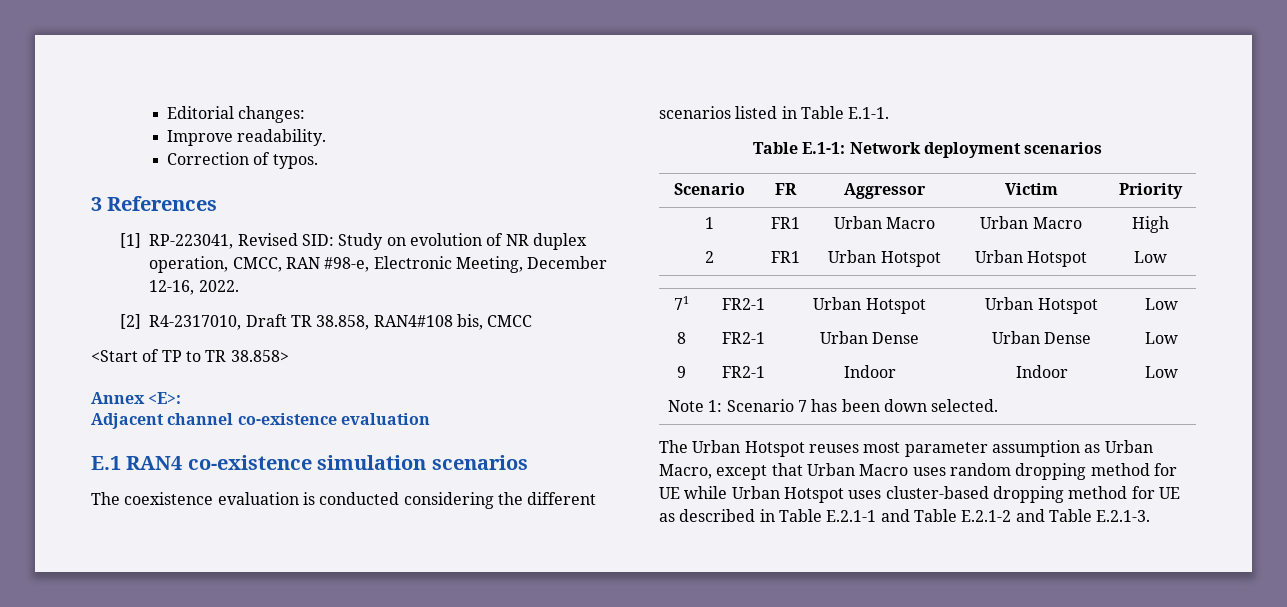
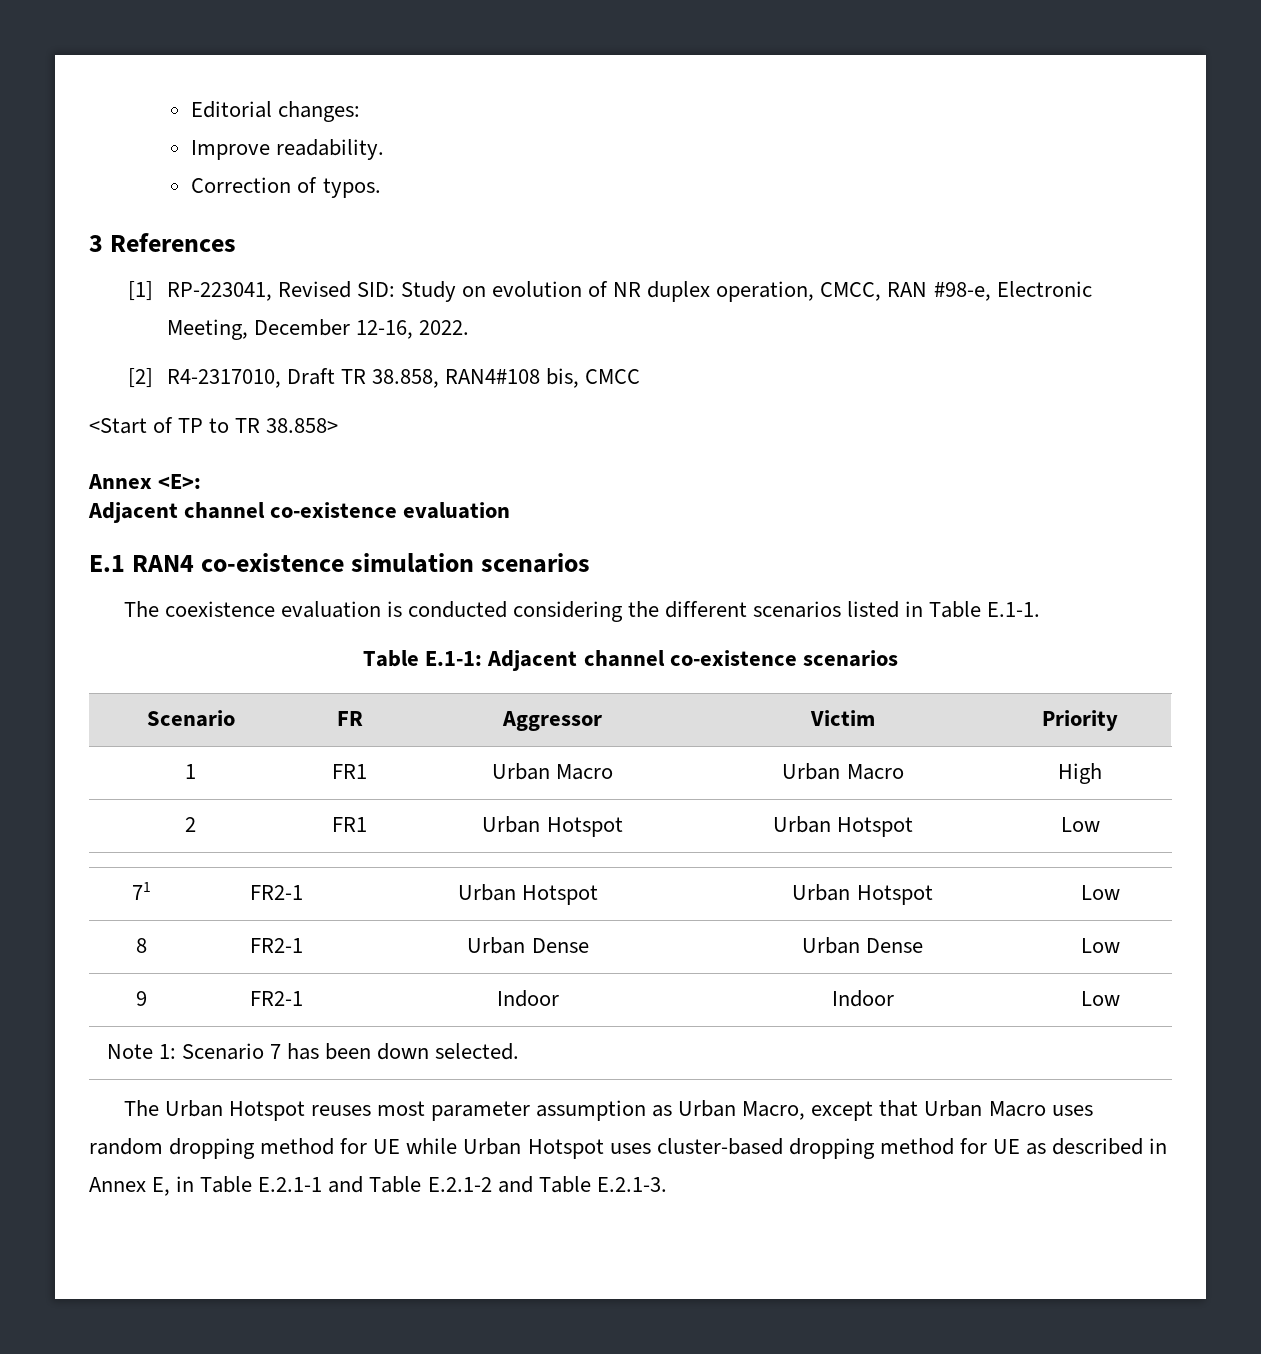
[849,142,1021,158] Network deployment -> [487,650,797,671] Adjacent channel co-existence
(775, 515) none -> [89,1176,195,1196] Annex E, in

